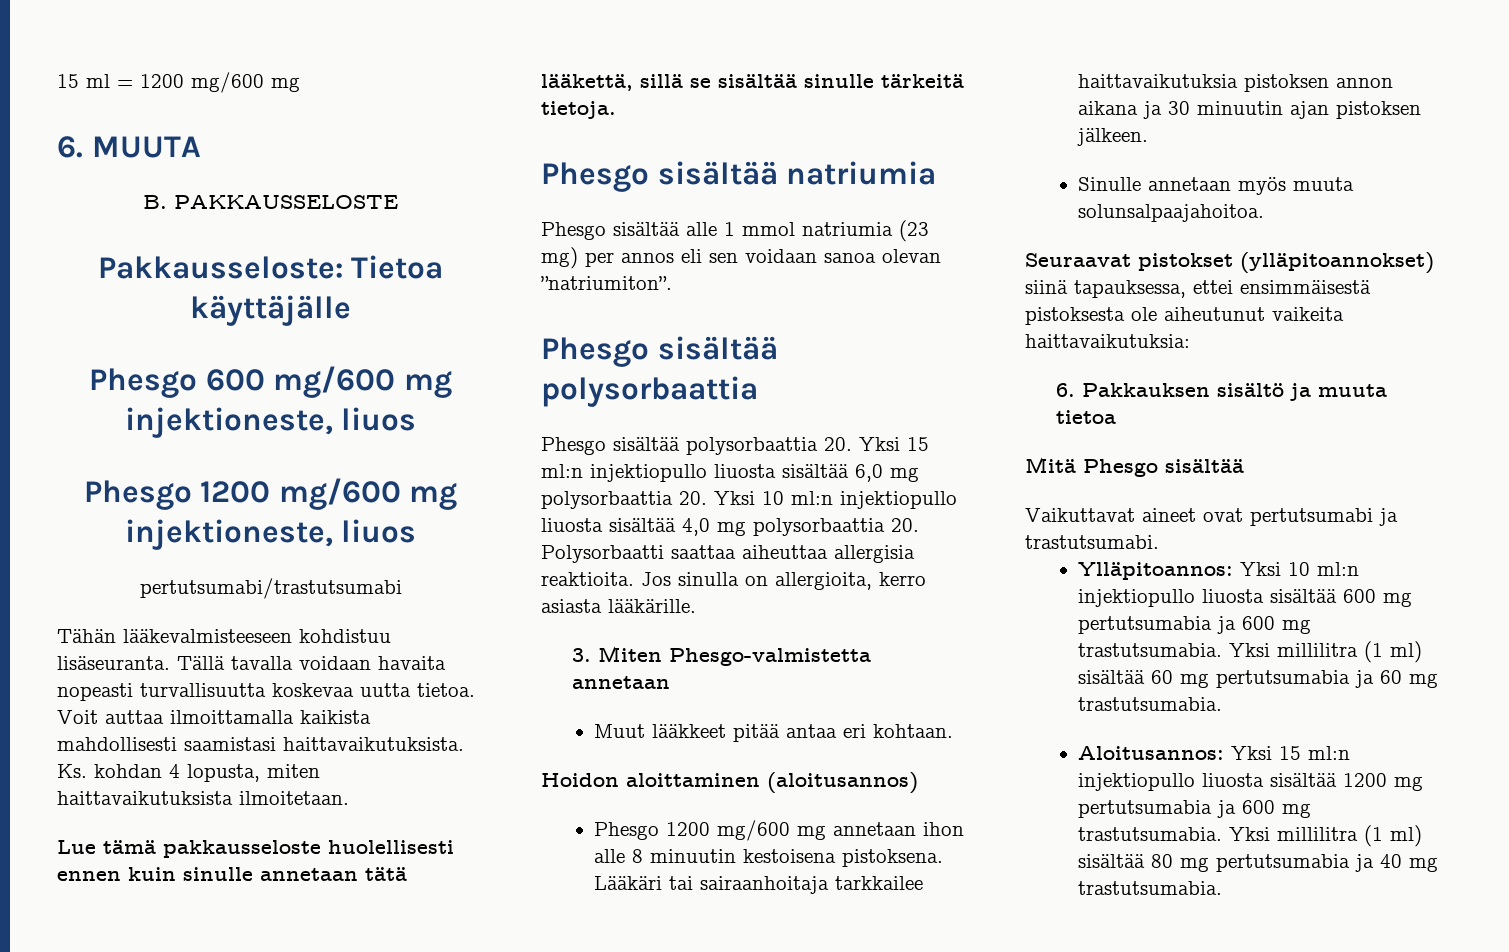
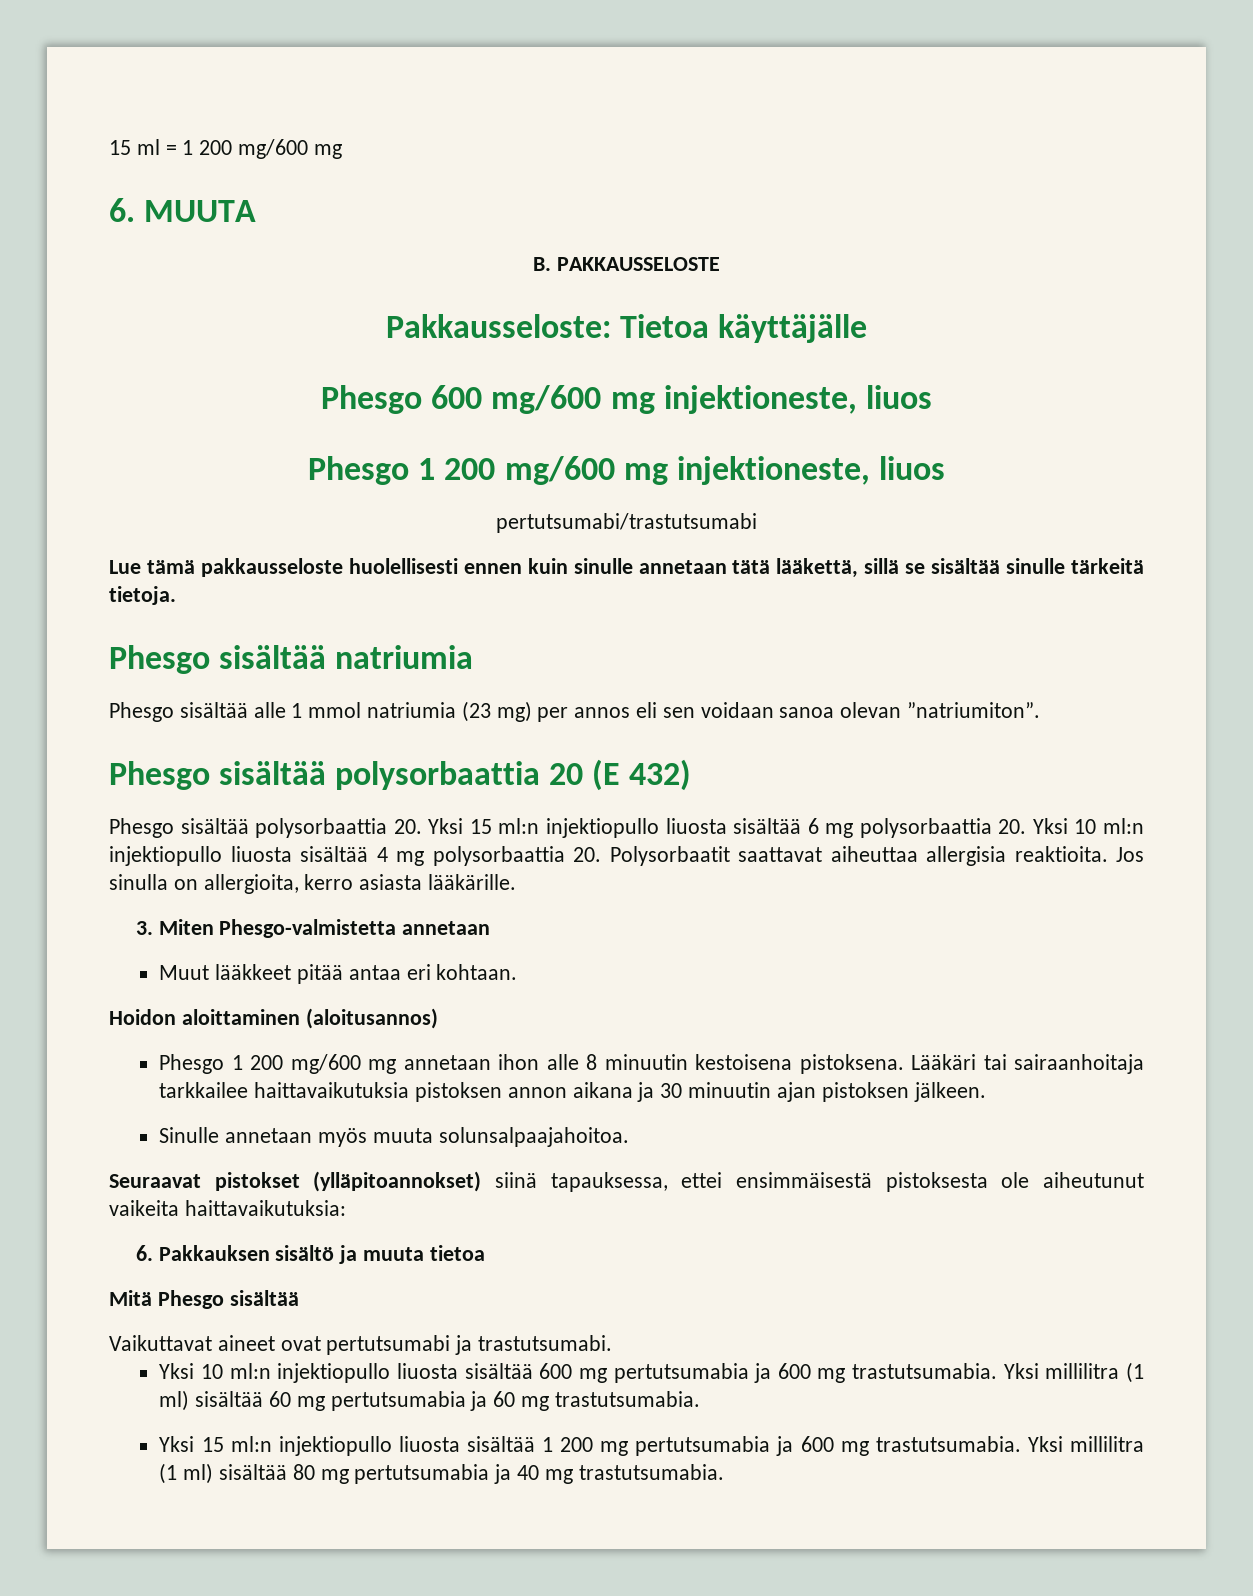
[140,74,184,88] 1200 -> [182,140,233,155] 1 200
[200,481,271,503] 1200 -> [418,458,496,480] 1 200
[57,629,391,643] [57,656,446,670] [57,683,475,701] [57,710,371,724] [57,737,464,751] [57,764,320,782] [57,791,349,805] // Tähän lääkevalmisteeseen kohdistuu lisäseuranta. Tällä tavalla voidaan havaita nopeasti turvallisuutta koskevaa uutta tietoa. Voit auttaa ilmoittamalla kaikista mahdollisesti saamistasi haittavaikutuksista. Ks. kohdan 4 lopusta, miten haittavaikutuksista ilmoitetaan. -> (757, 523) none
(758, 391) none -> [549,759,692,791] 20 (E 432)
[855,464,883,482] 6,0 -> [807,818,819,834] 6
[682,518,919,536] [541,545,736,563] 4,0 mg polysorbaattia 20. Polysorbaatti saattaa -> [376,846,822,866] 4 mg polysorbaattia 20. Polysorbaatit saattavat
[666,822,711,836] 1200 -> [231,1055,284,1070] 1 200
[1078,562,1234,580] Ylläpitoannos: -> (613, 1343) none
[1078,746,1351,760] [1078,773,1388,791] Aloitusannos: Yksi 15 ml:n injektiopullo liuosta sisältää 1200 -> [159,1436,594,1456] Yksi 15 ml:n injektiopullo liuosta sisältää 1 200

